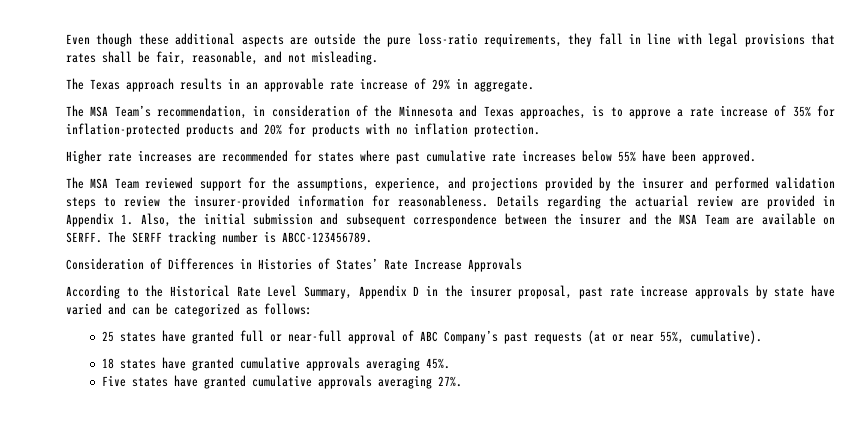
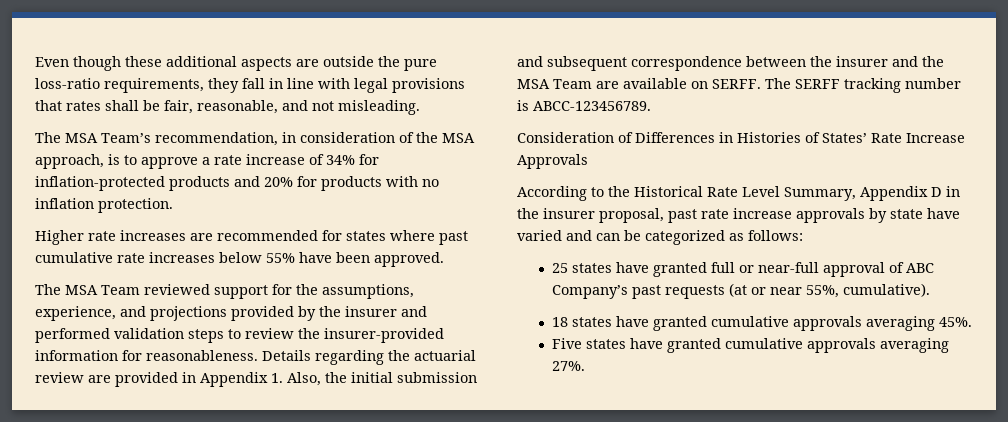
[66,78,534,92] // The Texas approach results in an approvable rate increase of 29% in aggregate. -> (420, 107) none
[398,105,586,119] Minnesota and Texas approaches, -> [442,133,475,143] [35,154,104,169] MSA approach,
[792,106,811,117] 35% -> [326,155,355,165] 34%

